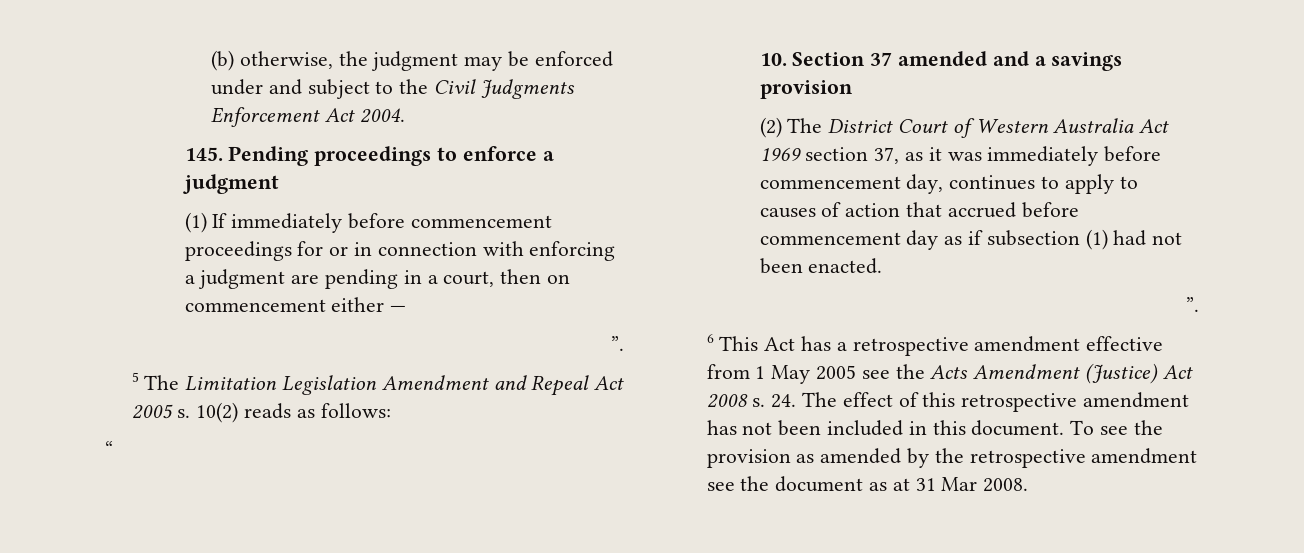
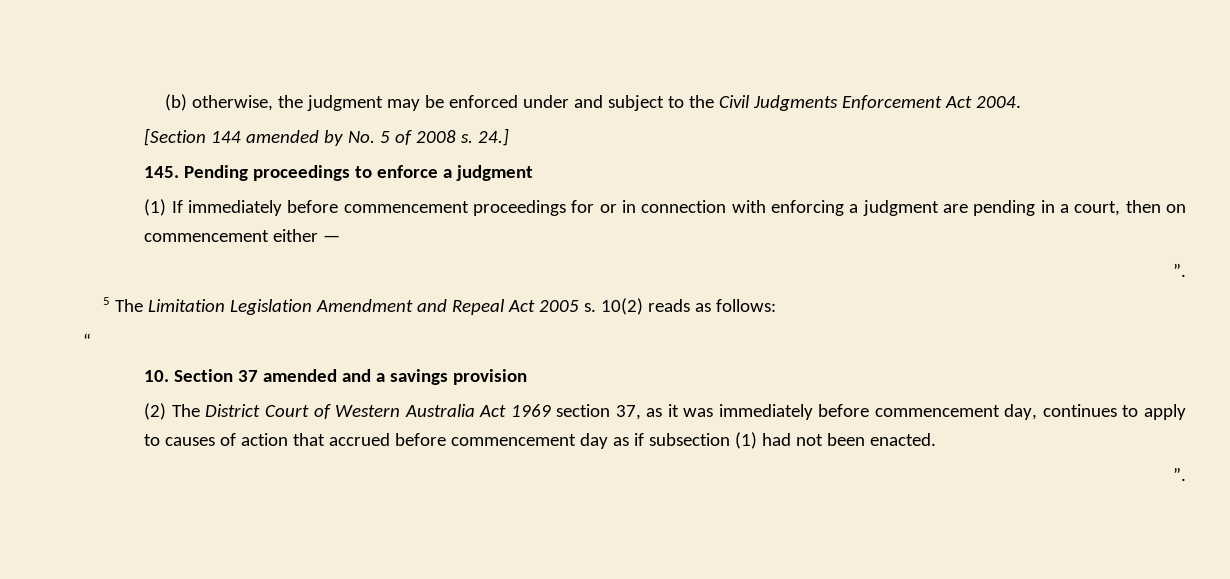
(405, 115) none -> [144,128,510,146] // [Section 144 amended by No. 5 of 2008 s. 24.]
[706,334,1164,356] [706,363,1193,384] [706,392,1189,412] [706,420,1163,436] [706,448,1198,468] [706,476,1029,492] // 6 This Act has a retrospective amendment effective from 1 May 2005 see the Acts Amendment (Justice) Act 2008 s. 24. The effect of this retrospective amendment has not been included in this document. To see the provision as amended by the retrospective amendment see the document as at 31 Mar 2008. -> (1186, 474) none

